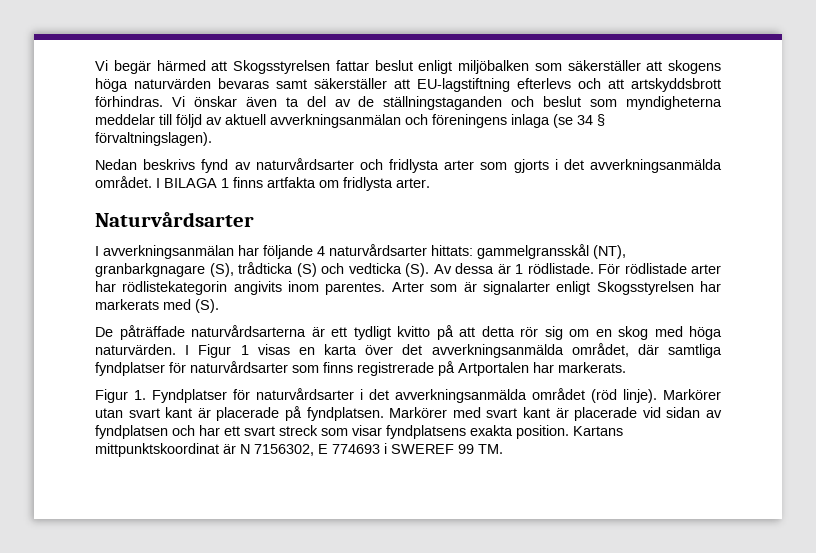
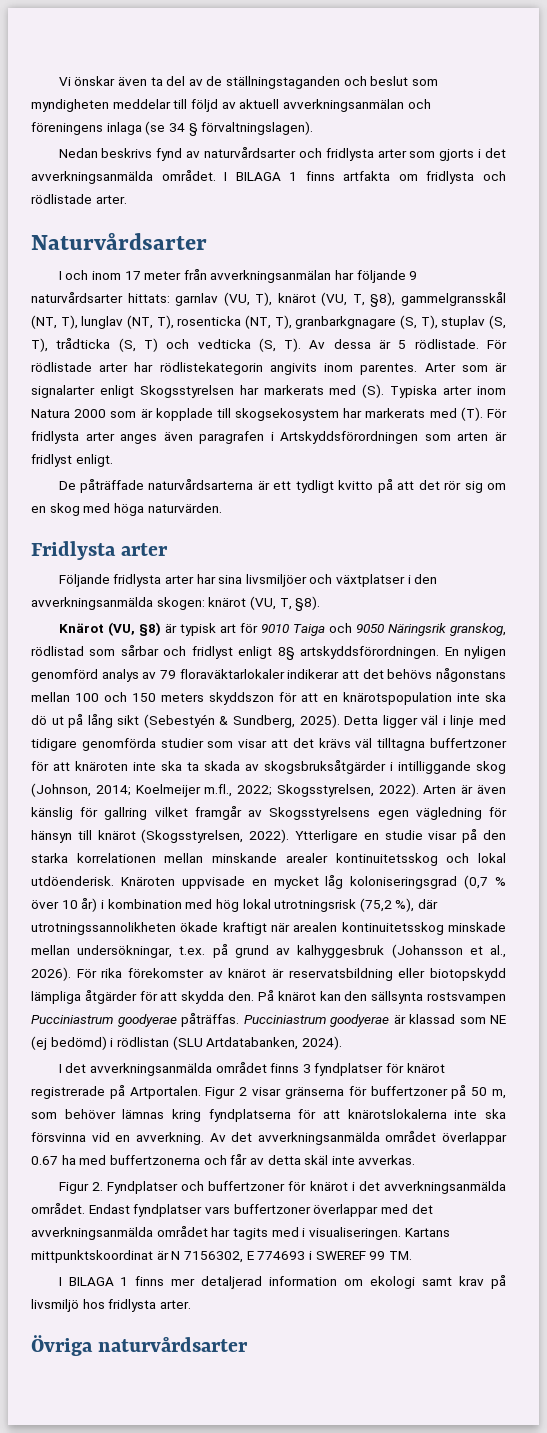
[95,60,721,74] [95,78,721,92] [95,96,185,107] Vi begär härmed att Skogsstyrelsen fattar beslut enligt miljöbalken som säkerställer att skogens höga naturvärden bevaras samt säkerställer att EU-lagstiftning efterlevs och att artskyddsbrott förhindras. Vi -> [58,77,71,86] Vi
[626,96,722,110] myndigheterna -> [31,99,109,112] myndigheten
(393, 184) none -> [482,171,506,181] [31,194,92,204] och rödlistade
(99, 251) none -> [65,269,207,280] och inom 17 meter från
[317,246,325,256] 4 -> [409,271,418,280] 9
[477,244,626,259] [95,262,429,277] gammelgransskål (NT), granbarkgnagare (S), trådticka (S) och vedticka (S). -> [175,292,506,307] [31,315,507,329] [31,338,302,352] garnlav (VU, T), knärot (VU, T, §8), gammelgransskål (NT, T), lunglav (NT, T), rosenticka (NT, T), granbarkgnagare (S, T), stuplav (S, T), trådticka (S, T) och vedticka (S, T).
[515,264,523,274] 1 -> [398,340,407,349] 5
(219, 306) none -> [390,385,507,398] [31,407,508,421] [31,431,507,444] [31,454,113,467] Typiska arter inom Natura 2000 som är kopplade till skogsekosystem har markerats med (T). För fridlysta arter anges även paragrafen i Artskyddsförordningen som arten är fridlyst enligt.
[481,326,515,337] detta -> [418,480,440,490] det
[185,343,722,358] [95,361,626,376] [95,388,721,403] [95,406,723,421] [95,425,569,439] I Figur 1 visas en karta över det avverkningsanmälda området, där samtliga fyndplatser för naturvårdsarter som finns registrerade på Artportalen har markerats. // Figur 1. Fyndplatser för naturvårdsarter i det avverkningsanmälda området (röd linje). Markörer utan svart kant är placerade på fyndplatsen. Markörer med svart kant är placerade vid sidan av fyndplatsen och har ett svart streck som visar fyndplatsens exakta position. -> [31,541,169,560] [58,574,438,587] [31,596,321,611] [58,622,507,636] [31,645,507,660] [31,668,507,682] [31,692,506,705] [31,714,506,728] [31,738,508,751] [31,760,506,774] [31,783,506,797] [31,806,508,820] [31,829,507,843] [31,853,507,866] [31,875,506,889] [31,898,439,912] [31,922,506,935] [31,944,507,958] [31,967,506,981] [31,990,506,1004] [31,1013,506,1027] [31,1036,342,1050] [58,1062,445,1076] [31,1085,506,1099] [31,1109,507,1122] [31,1131,507,1145] [31,1154,416,1165] [58,1181,506,1194] [31,1203,433,1217] [31,1226,401,1240] // Fridlysta arter // Följande fridlysta arter har sina livsmiljöer och växtplatser i den avverkningsanmälda skogen: knärot (VU, T, §8). // Knärot (VU, §8) är typisk art för 9010 Taiga och 9050 Näringsrik granskog, rödlistad som sårbar och fridlyst enligt 8§ artskyddsförordningen. En nyligen genomförd analys av 79 floraväktarlokaler indikerar att det behövs någonstans mellan 100 och 150 meters skyddszon för att en knärotspopulation inte ska dö ut på lång sikt (Sebestyén & Sundberg, 2025). Detta ligger väl i linje med tidigare genomförda studier som visar att det krävs väl tilltagna buffertzoner för att knäroten inte ska ta skada av skogsbruksåtgärder i intilliggande skog (Johnson, 2014; Koelmeijer m.fl., 2022; Skogsstyrelsen, 2022). Arten är även känslig för gallring vilket framgår av Skogsstyrelsens egen vägledning för hänsyn till knärot (Skogsstyrelsen, 2022). Ytterligare en studie visar på den starka korrelationen mellan minskande arealer kontinuitetsskog och lokal utdöenderisk. Knäroten uppvisade en mycket låg koloniseringsgrad (0,7 % över 10 år) i kombination med hög lokal utrotningsrisk (75,2 %), där utrotningssannolikheten ökade kraftigt när arealen kontinuitetsskog minskade mellan undersökningar, t.ex. på grund av kalhyggesbruk (Johansson et al., 2026). För rika förekomster av knärot är reservatsbildning eller biotopskydd lämpliga åtgärder för att skydda den. På knärot kan den sällsynta rostsvampen Pucciniastrum goodyerae påträffas. Pucciniastrum goodyerae är klassad som NE (ej bedömd) i rödlistan (SLU Artdatabanken, 2024). // I det avverkningsanmälda området finns 3 fyndplatser för knärot registrerade på Artportalen. Figur 2 visar gränserna för buffertzoner på 50 m, som behöver lämnas kring fyndplatserna för att knärotslokalerna inte ska försvinna vid en avverkning. Av det avverkningsanmälda området överlappar 0.67 ha med buffertzonerna och får av detta skäl inte avverkas. // Figur 2. Fyndplatser och buffertzoner för knärot i det avverkningsanmälda området. Endast fyndplatser vars buffertzoner överlappar med det avverkningsanmälda området har tagits med i visualiseringen.
(503, 449) none -> [58,1275,506,1289] [31,1299,191,1312] [31,1335,249,1356] // I BILAGA 1 finns mer detaljerad information om ekologi samt krav på livsmiljö hos fridlysta arter. // Övriga naturvårdsarter

